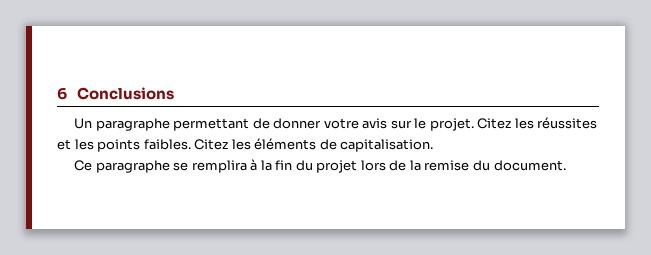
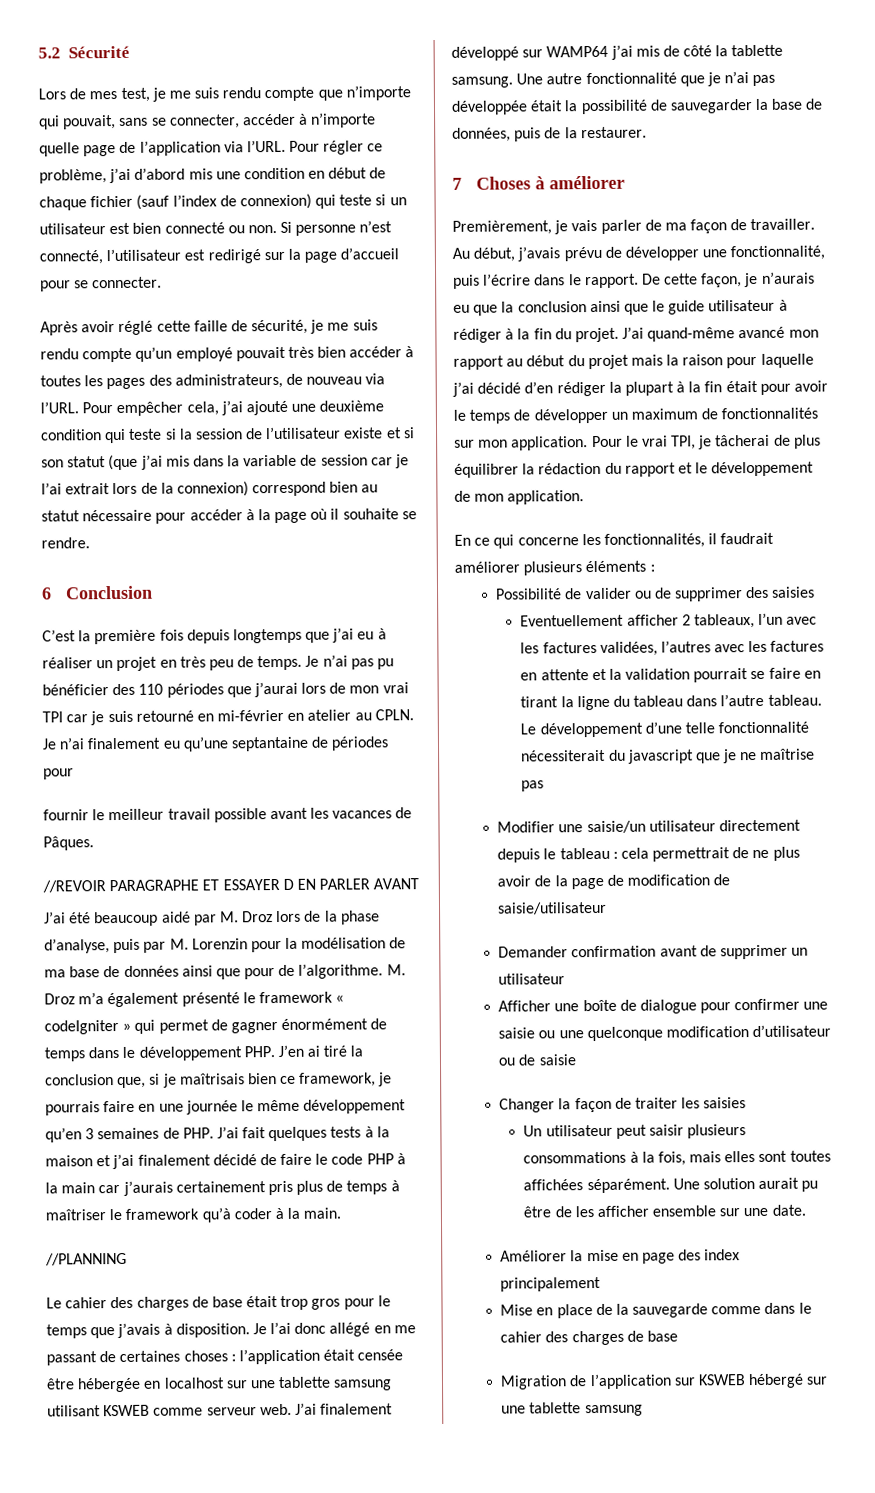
[57,87,174,100] [74,117,598,131] [57,138,434,152] [74,159,566,173] 6 Conclusions // Un paragraphe permettant de donner votre avis sur le projet. Citez les réussites et les points faibles. Citez les éléments de capitalisation. // Ce paragraphe se remplira à la fin du projet lors de la remise du document. -> [38,45,130,59] [38,85,411,102] [39,112,377,130] [39,139,384,157] [39,167,387,184] [39,193,407,211] [39,220,393,236] [39,247,400,265] [40,276,163,292] [40,319,378,336] [40,346,415,363] [40,373,386,390] [40,400,385,417] [41,426,415,444] [41,454,410,471] [41,481,379,497] [41,508,417,524] [41,537,90,549] [41,585,154,600] [42,627,387,645] [42,654,395,672] [42,681,409,698] [42,709,414,726] [42,736,390,752] [43,768,74,780] [43,807,413,823] [43,836,94,851] [42,878,420,893] [44,910,380,927] [44,937,407,954] [44,963,406,980] [44,991,345,1008] [44,1018,388,1035] [44,1044,364,1062] [45,1072,393,1089] [45,1099,407,1116] [45,1126,390,1143] [45,1153,406,1170] [45,1180,400,1196] [45,1207,342,1223] [45,1252,127,1266] [46,1295,391,1311] [46,1321,416,1339] [46,1348,404,1366] [46,1376,393,1393] [47,1402,394,1417] [451,44,784,61] [451,71,776,88] [451,98,824,115] [452,126,647,142] [452,175,626,190] [452,218,816,235] [452,245,826,262] [453,271,815,289] [453,299,788,316] [453,326,819,343] [453,353,814,370] [452,380,829,397] [453,407,819,424] [454,434,821,451] [454,461,815,478] [454,490,585,505] [454,532,775,549] [454,560,655,576] [496,586,816,602] [520,612,818,629] [520,640,825,656] [520,667,821,683] [520,693,822,711] [520,721,810,738] [521,748,816,764] [521,780,545,792] [497,819,801,834] [497,846,800,863] [497,874,731,890] [497,901,608,915] [498,944,809,960] [498,973,566,985] [498,998,829,1014] [498,1024,832,1042] [498,1054,577,1066] [499,1097,747,1113] [523,1124,747,1139] [523,1150,831,1166] [523,1177,819,1194] [523,1204,806,1218] [500,1249,741,1264] [500,1276,602,1292] [500,1302,812,1319] [500,1330,678,1346] [500,1373,829,1390] [501,1402,643,1417] 5.2 Sécurité // Lors de mes test, je me suis rendu compte que n’importe qui pouvait, sans se connecter, accéder à n’importe quelle page de l’application via l’URL. Pour régler ce problème, j’ai d’abord mis une condition en début de chaque fichier (sauf l’index de connexion) qui teste si un utilisateur est bien connecté ou non. Si personne n’est connecté, l’utilisateur est redirigé sur la page d’accueil pour se connecter. // Après avoir réglé cette faille de sécurité, je me suis rendu compte qu’un employé pouvait très bien accéder à toutes les pages des administrateurs, de nouveau via l’URL. Pour empêcher cela, j’ai ajouté une deuxième condition qui teste si la session de l’utilisateur existe et si son statut (que j’ai mis dans la variable de session car je l’ai extrait lors de la connexion) correspond bien au statut nécessaire pour accéder à la page où il souhaite se rendre. // 6 Conclusion // C’est la première fois depuis longtemps que j’ai eu à réaliser un projet en très peu de temps. Je n’ai pas pu bénéficier des 110 périodes que j’aurai lors de mon vrai TPI car je suis retourné en mi-février en atelier au CPLN. Je n’ai finalement eu qu’une septantaine de périodes pour // fournir le meilleur travail possible avant les vacances de Pâques. // //REVOIR PARAGRAPHE ET ESSAYER D EN PARLER AVANT // J’ai été beaucoup aidé par M. Droz lors de la phase d’analyse, puis par M. Lorenzin pour la modélisation de ma base de données ainsi que pour de l’algorithme. M. Droz m’a également présenté le framework « codeIgniter » qui permet de gagner énormément de temps dans le développement PHP. J’en ai tiré la conclusion que, si je maîtrisais bien ce framework, je pourrais faire en une journée le même développement qu’en 3 semaines de PHP. J’ai fait quelques tests à la maison et j’ai finalement décidé de faire le code PHP à la main car j’aurais certainement pris plus de temps à maîtriser le framework qu’à coder à la main. // //PLANNING // Le cahier des charges de base était trop gros pour le temps que j’avais à disposition. Je l’ai donc allégé en me passant de certaines choses : l’application était censée être hébergée en localhost sur une tablette samsung utilisant KSWEB comme serveur web. J’ai finalement développé sur WAMP64 j’ai mis de côté la tablette samsung. Une autre fonctionnalité que je n’ai pas développée était la possibilité de sauvegarder la base de données, puis de la restaurer. // 7 Choses à améliorer // Premièrement, je vais parler de ma façon de travailler. Au début, j’avais prévu de développer une fonctionnalité, puis l’écrire dans le rapport. De cette façon, je n’aurais eu que la conclusion ainsi que le guide utilisateur à rédiger à la fin du projet. J’ai quand-même avancé mon rapport au début du projet mais la raison pour laquelle j’ai décidé d’en rédiger la plupart à la fin était pour avoir le temps de développer un maximum de fonctionnalités sur mon application. Pour le vrai TPI, je tâcherai de plus équilibrer la rédaction du rapport et le développement de mon application. // En ce qui concerne les fonctionnalités, il faudrait améliorer plusieurs éléments : // Possibilité de valider ou de supprimer des saisies // Eventuellement afficher 2 tableaux, l’un avec les factures validées, l’autres avec les factures en attente et la validation pourrait se faire en tirant la ligne du tableau dans l’autre tableau. Le développement d’une telle fonctionnalité nécessiterait du javascript que je ne maîtrise pas // Modifier une saisie/un utilisateur directement depuis le tableau : cela permettrait de ne plus avoir de la page de modification de saisie/utilisateur // Demander confirmation avant de supprimer un utilisateur // Afficher une boîte de dialogue pour confirmer une saisie ou une quelconque modification d’utilisateur ou de saisie // Changer la façon de traiter les saisies // Un utilisateur peut saisir plusieurs consommations à la fois, mais elles sont toutes affichées séparément. Une solution aurait pu être de les afficher ensemble sur une date. // Améliorer la mise en page des index principalement // Mise en place de la sauvegarde comme dans le cahier des charges de base // Migration de l’application sur KSWEB hébergé sur une tablette samsung

